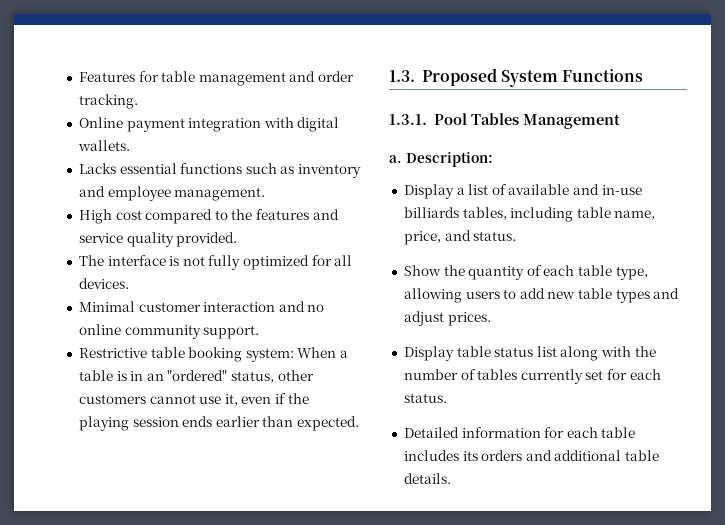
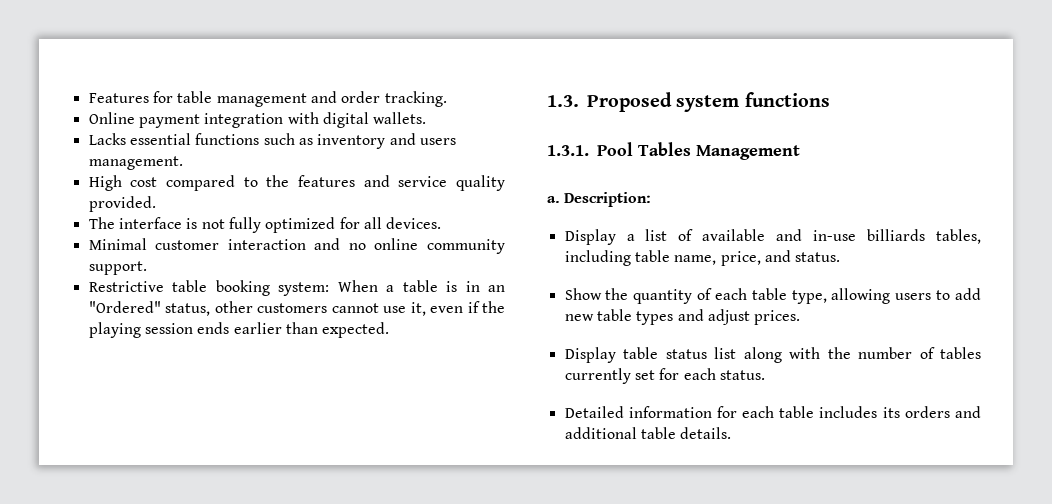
[107,186,171,201] employee -> [419,138,456,145] users
[167,370,228,381] "ordered" -> [88,301,161,313] "Ordered"
[500,69,644,87] System Functions -> [676,92,830,112] system functions

